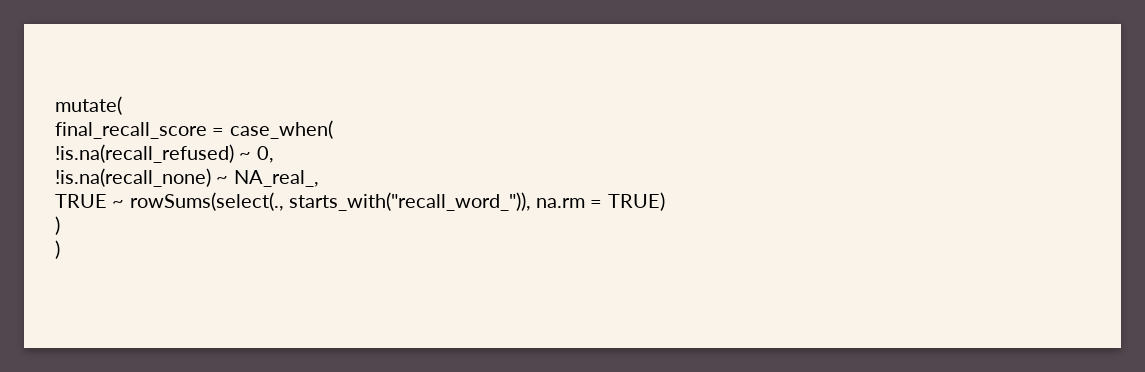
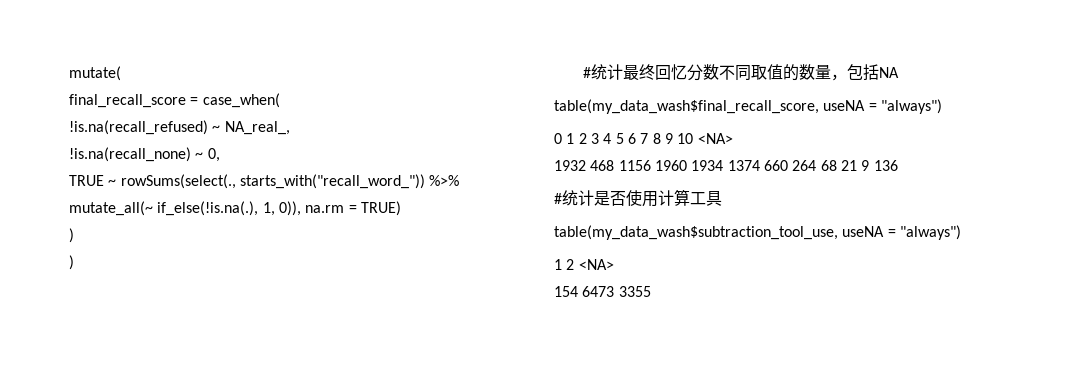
[256,146,274,163] 0, -> [224,121,290,135] NA_real_,
[233,170,319,187] NA_real_, -> [207,148,220,162] 0,
[288,192,531,211] starts_with("recall_word_")), -> [239,174,460,189] [69,201,301,216] starts_with("recall_word_")) %>% mutate_all(~ if_else(!is.na(.), 1, 0)),
(60, 249) none -> [582,64,899,81] [554,99,942,114] [554,133,733,144] [554,160,898,171] [554,189,722,207] [554,225,961,240] [554,259,614,270] [554,286,651,297] // #统计最终回忆分数不同取值的数量，包括NA // table(my_data_wash$final_recall_score, useNA = "always") // 0 1 2 3 4 5 6 7 8 9 10 <NA> // 1932 468 1156 1960 1934 1374 660 264 68 21 9 136 // #统计是否使用计算工具 // table(my_data_wash$subtraction_tool_use, useNA = "always") // 1 2 <NA> // 154 6473 3355

